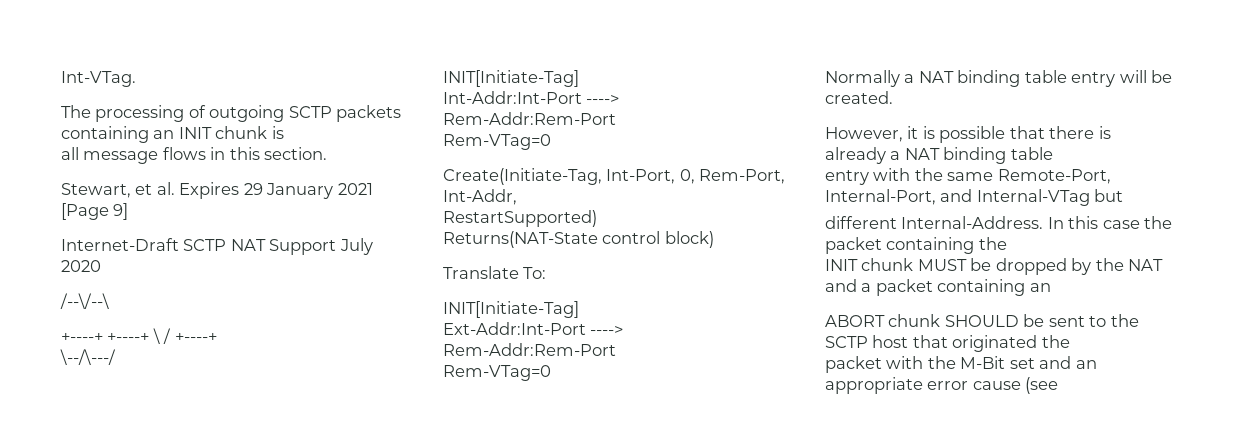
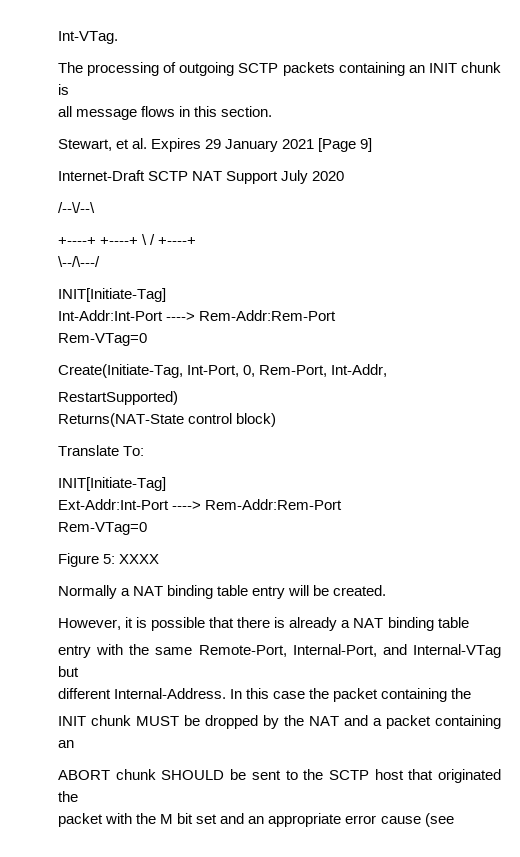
(551, 373) none -> [58,553,160,567] // Figure 5: XXXX
[960,356,1006,369] M-Bit -> [160,813,194,824] M bit

